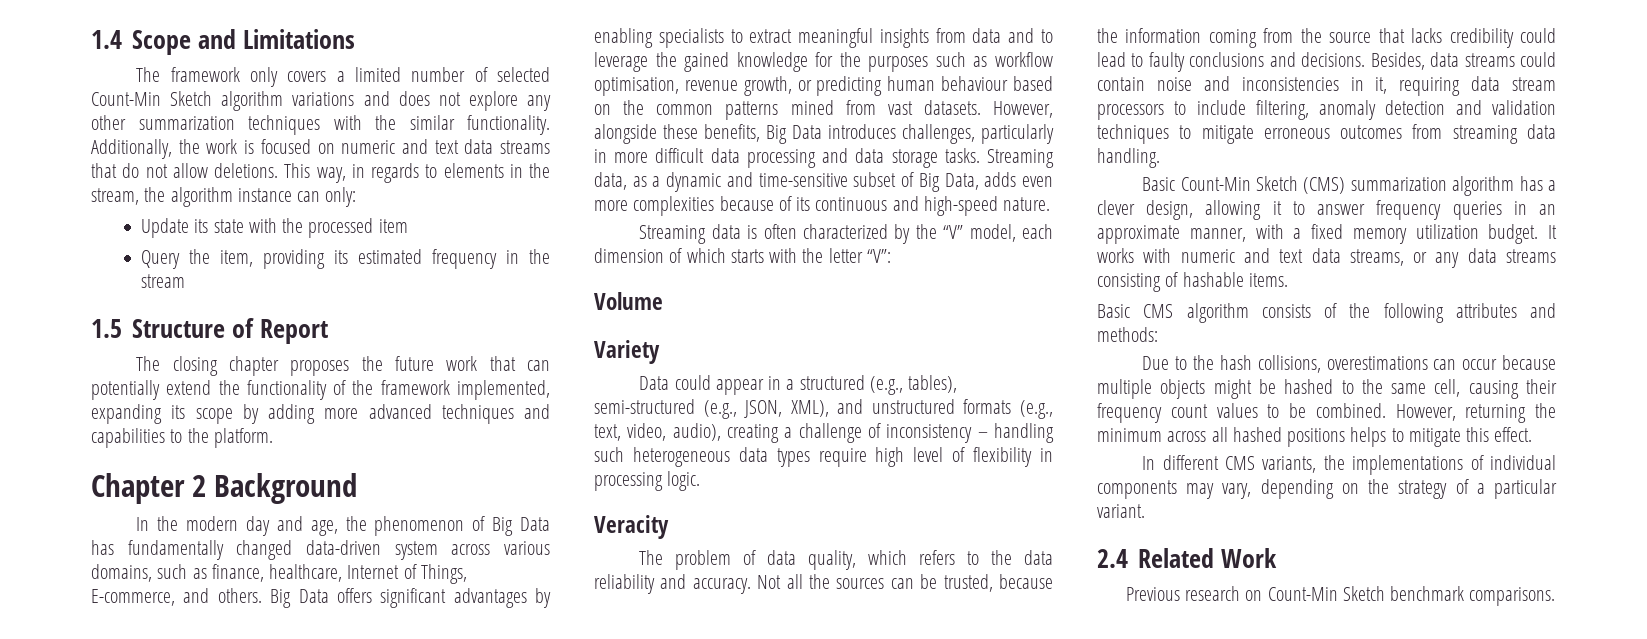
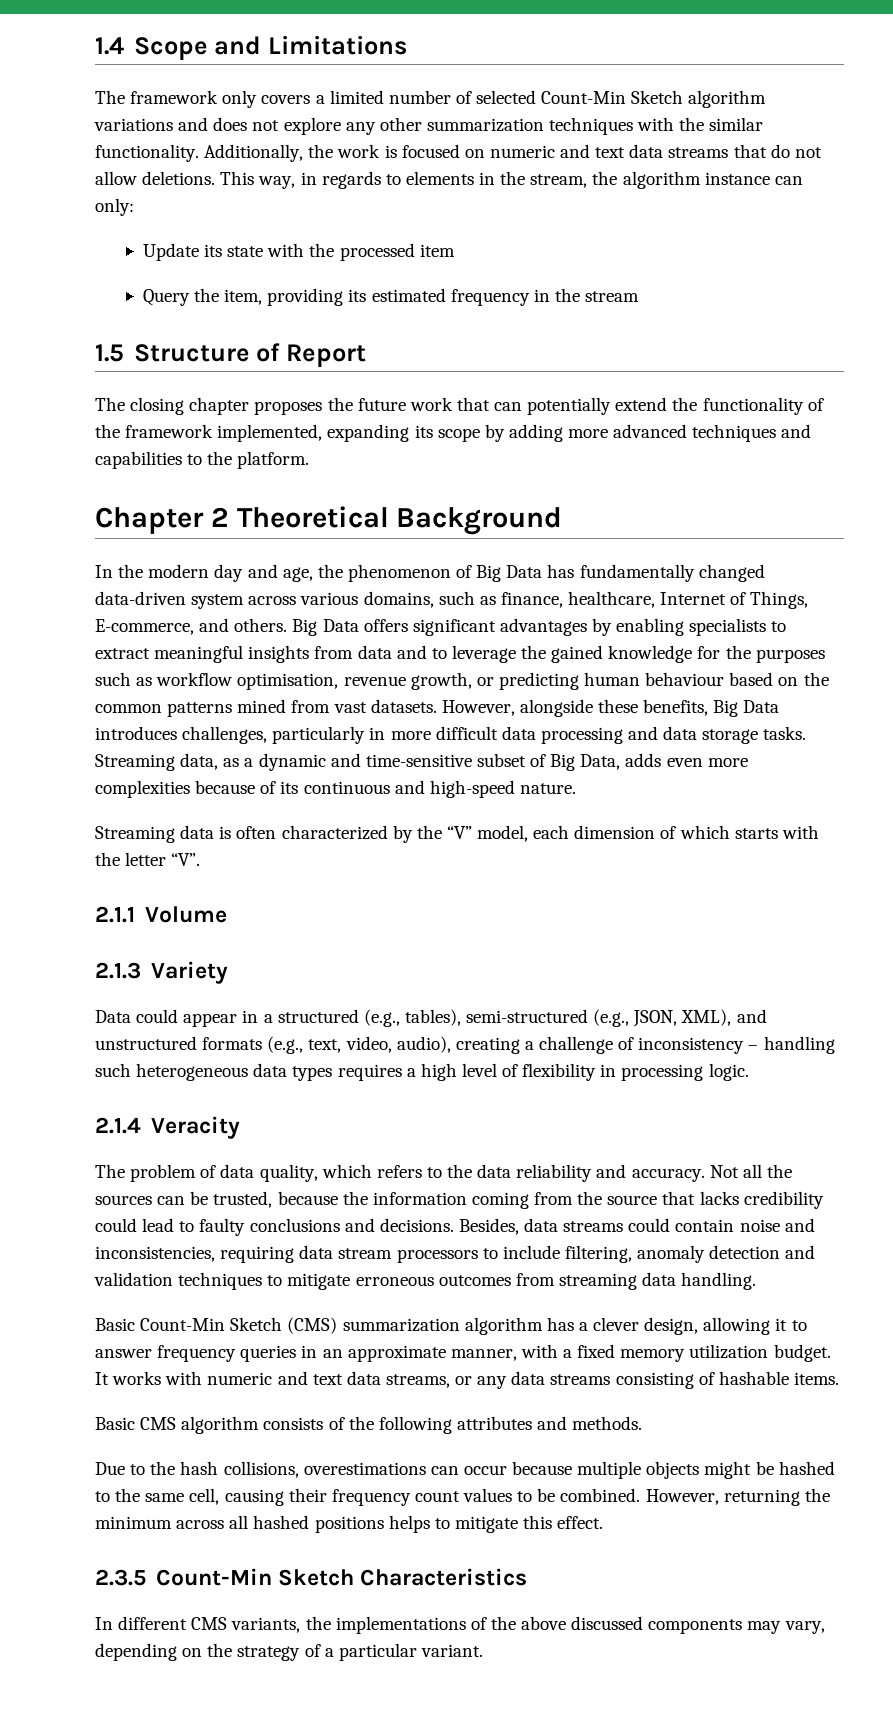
(207, 486) none -> [236,506,389,528] Theoretical
[866,249,891,263] “V”: // -> [171,853,201,866] [95,906,135,923] “V”. // 2.1.1
(663, 301) none -> [95,962,141,979] 2.1.3
[818,448,867,467] require -> [337,1064,416,1081] requires a
(701, 481) none -> [95,1117,141,1134] 2.1.4
[1241,77,1388,94] inconsistencies in it, -> [95,1246,215,1262] inconsistencies,
[1097,327,1158,342] methods: -> [572,1416,643,1430] methods.
(1533, 434) none -> [95,1568,527,1586] // 2.3.5 Count-Min Sketch Characteristics
[1490,455,1556,470] individual -> [490,1616,644,1630] the above discussed
[1097,548,1277,568] [1125,586,1556,606] // 2.4 Related Work // Previous research on Count-Min Sketch benchmark comparisons. -> (483, 1650) none

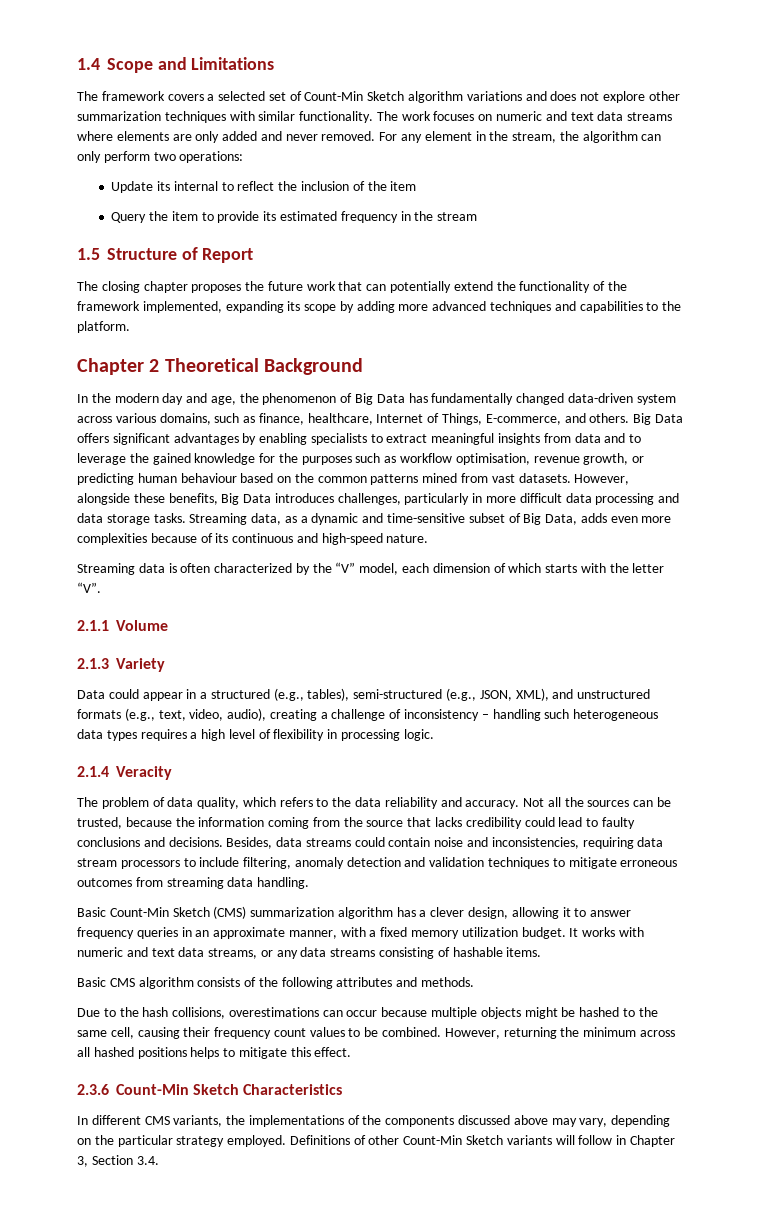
[222,90,258,108] only -> (165, 96) none
[329,90,537,104] limited number of selected -> [218,91,302,101] selected set of
[345,122,376,135] any -> (645, 97) none
[679,117,705,131] the -> (255, 116) none
[204,144,460,162] Additionally, the work is focused -> [376,111,475,121] The work focuses
[733,144,822,158] [95,171,474,189] that do not allow deletions. This way, in regards to elements -> [77,131,472,143] where elements are only added and never removed. For any element
[704,172,803,185] [95,198,134,216] [142,243,415,261] instance can only: // Update its state with the processed -> [641,134,662,141] [77,151,244,163] [111,181,387,193] can only perform two operations: // Update its internal to reflect the inclusion of the
[224,288,344,306] item, providing -> [171,211,260,223] item to provide
[95,1569,146,1586] 2.3.5 -> [77,1084,109,1095] 2.3.6
[521,1616,743,1634] above discussed components -> [385,1115,548,1127] components discussed above
[237,1643,483,1661] strategy of a particular variant. -> [117,1135,675,1147] [77,1155,159,1167] particular strategy employed. Definitions of other Count-Min Sketch variants will follow in Chapter 3, Section 3.4.

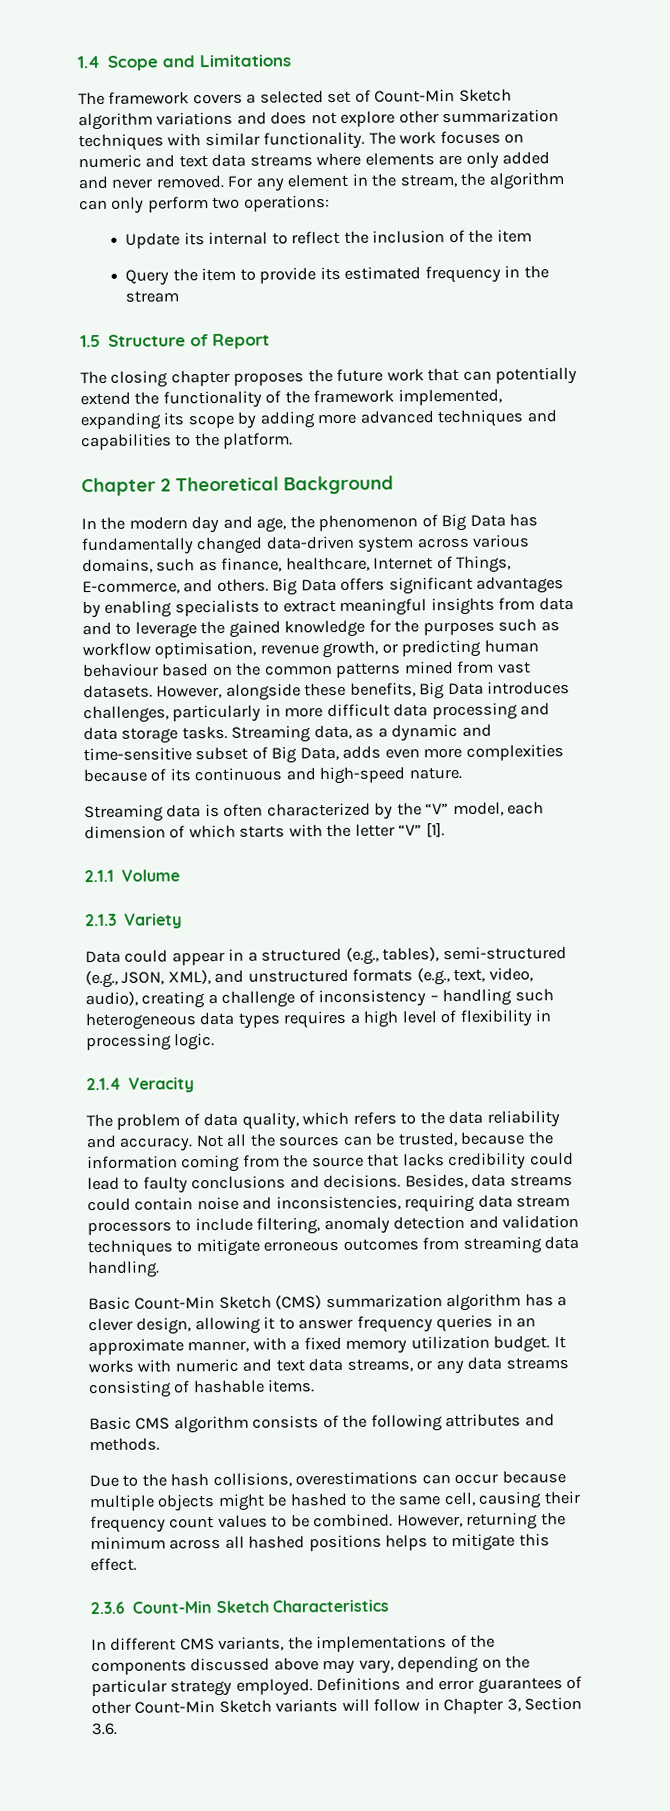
[77,582,101,593] “V”. -> [398,822,445,838] “V” [1].
(350, 1140) none -> [404,1677,563,1694] and error guarantees
[136,1156,159,1165] 3.4. -> [91,1722,117,1736] 3.6.

